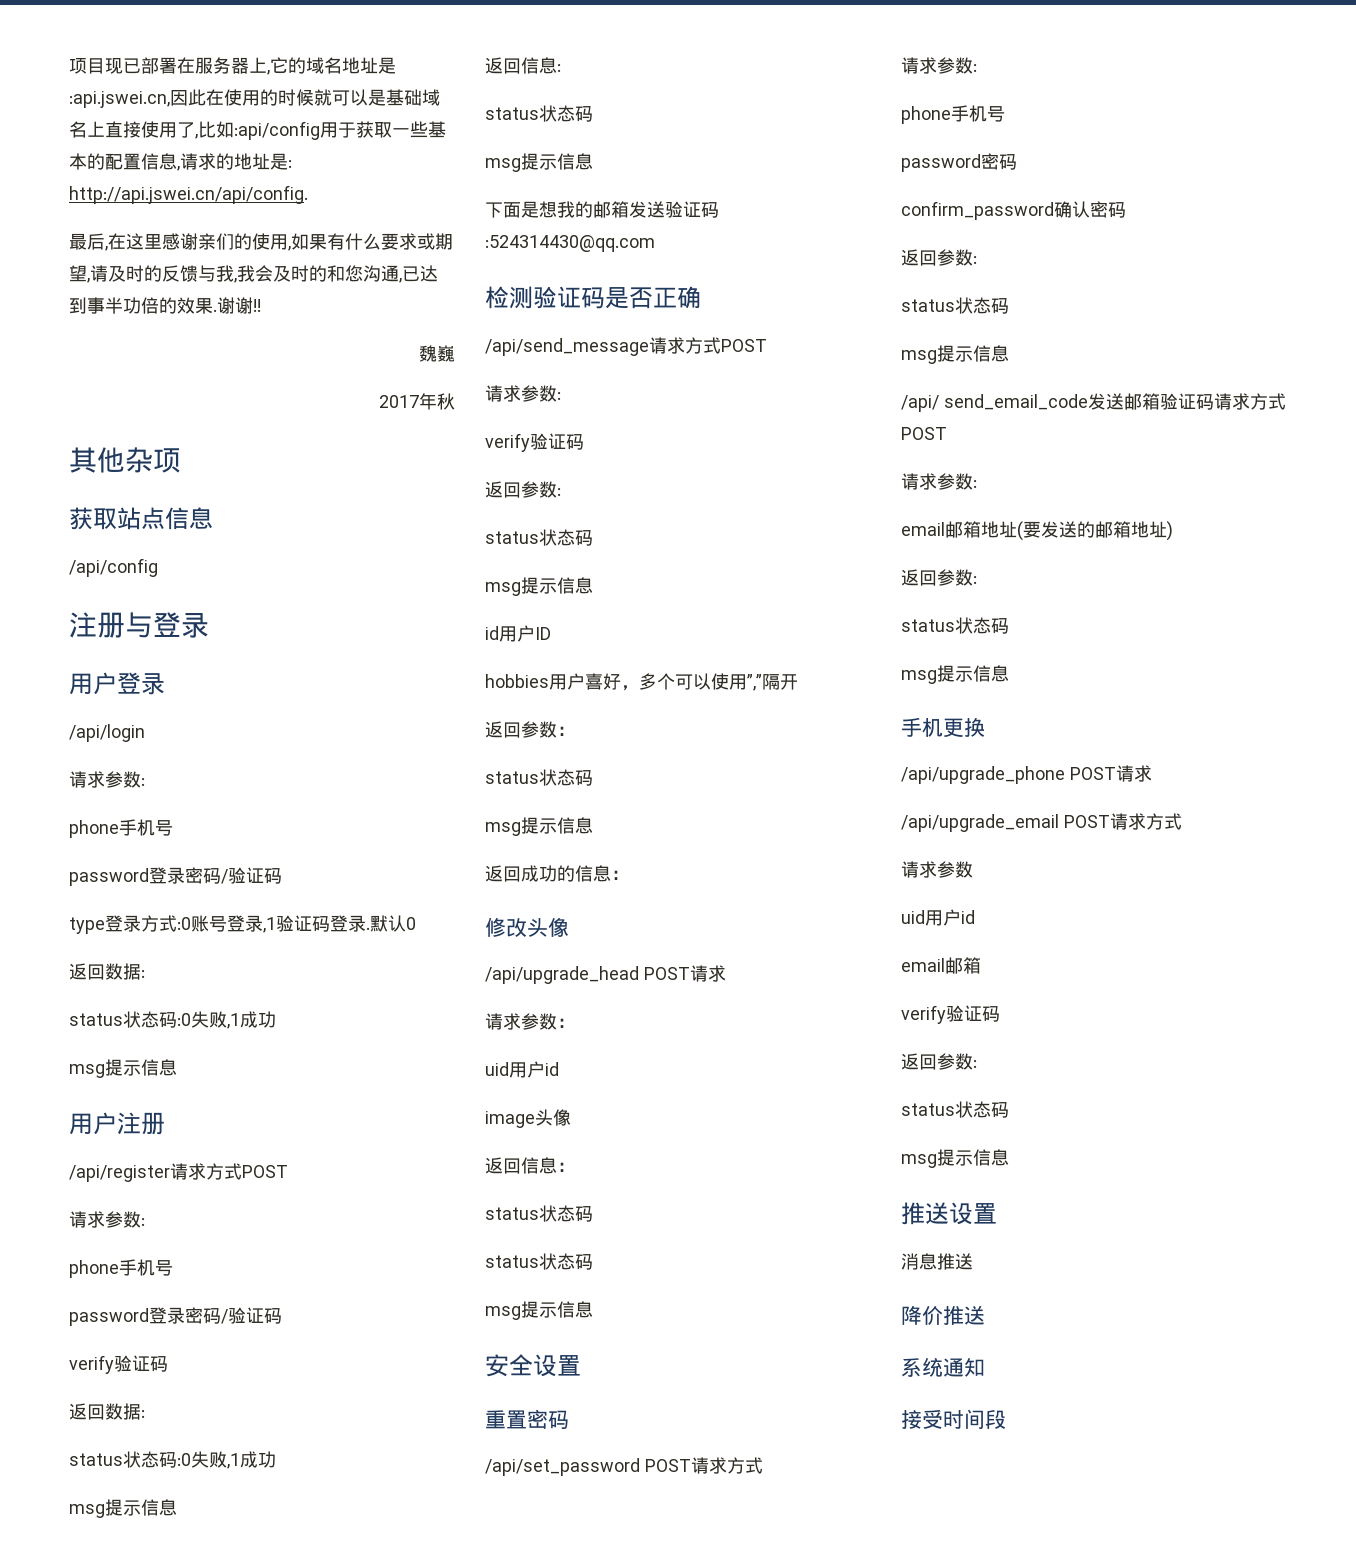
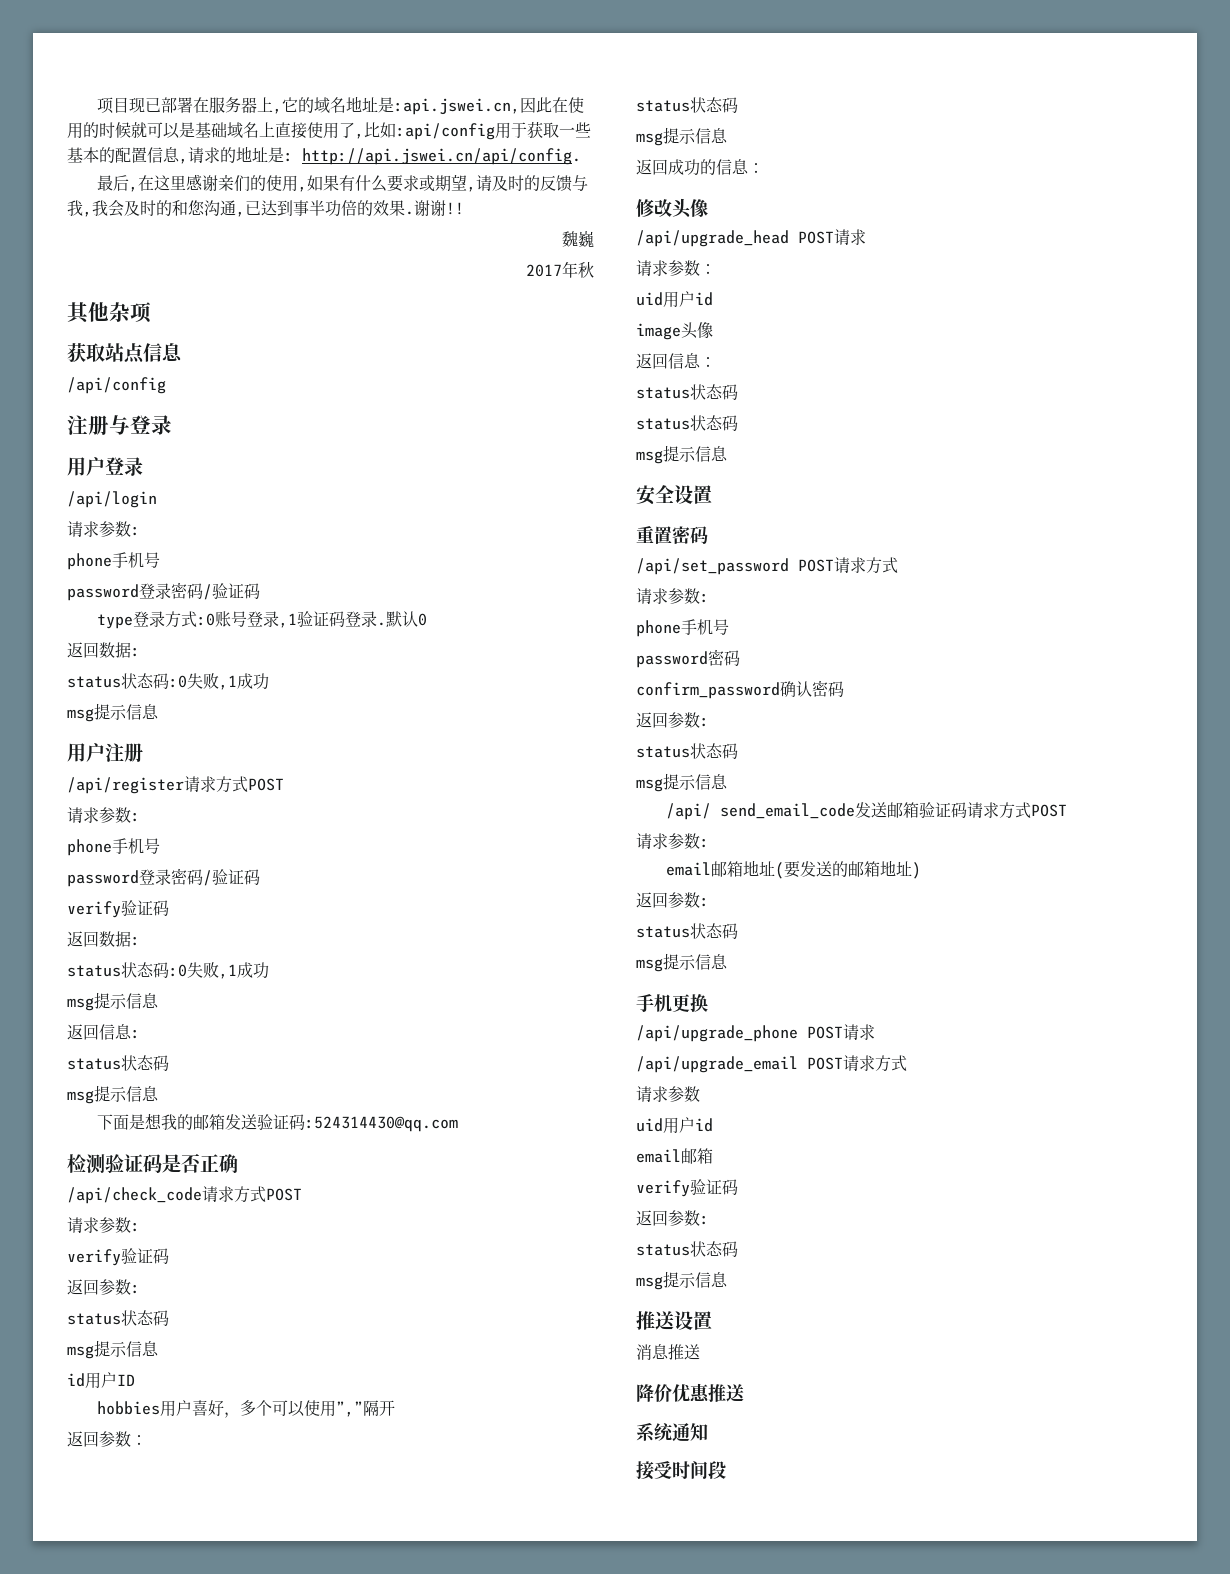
[485,338,649,356] /api/send_message -> [67,1187,202,1204] /api/check_code
(943, 1315) none -> [672,1383,710,1403] 优惠

